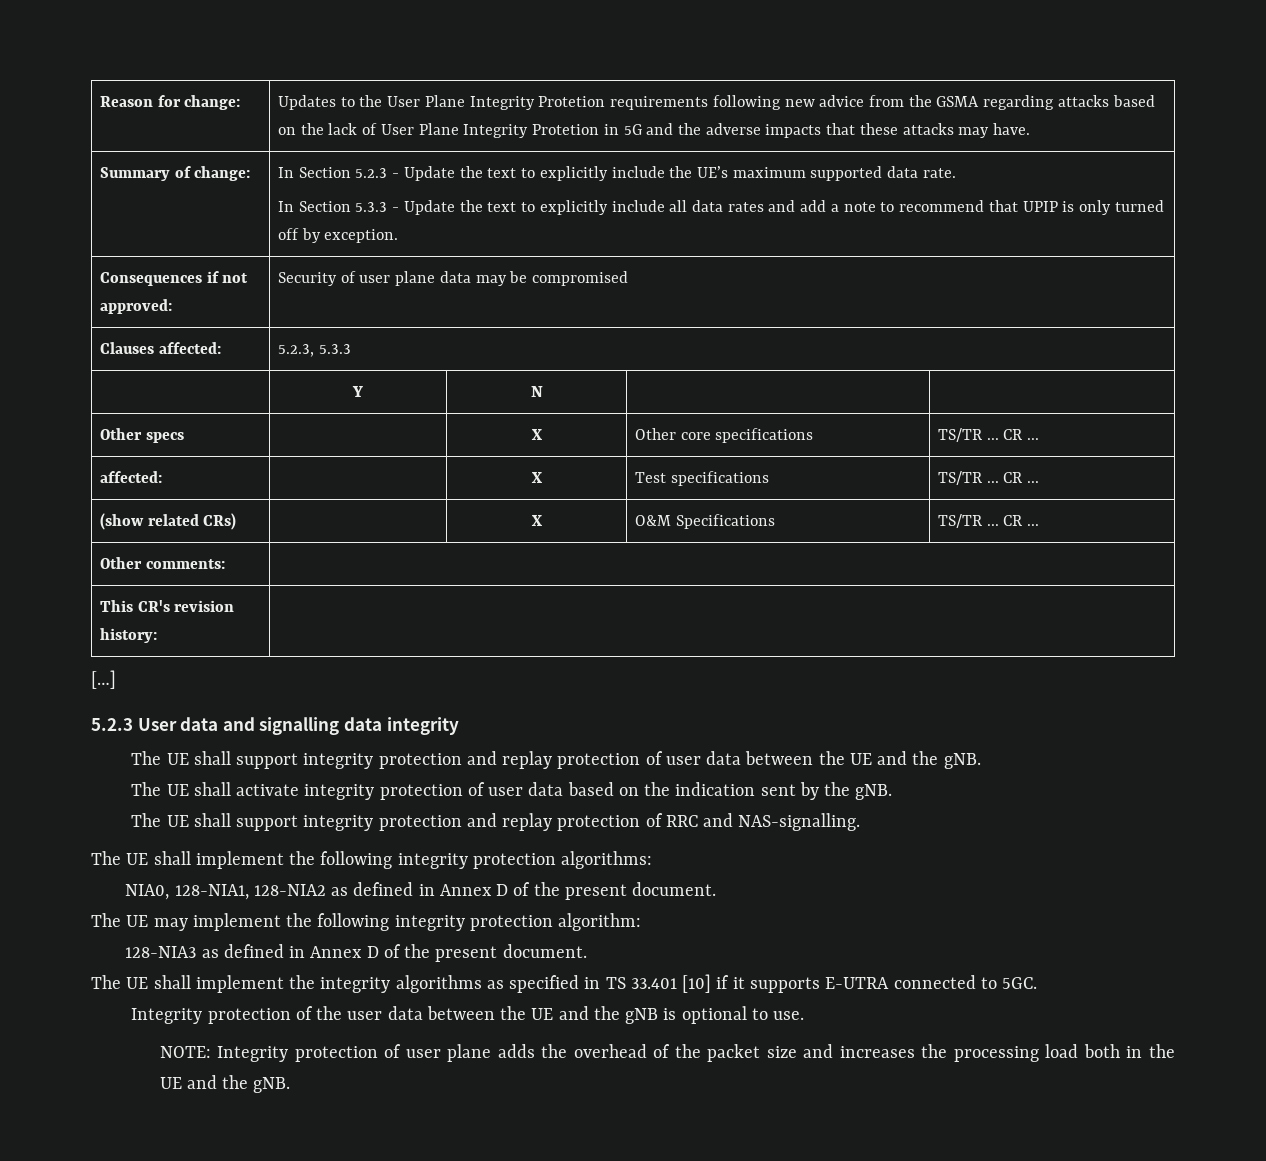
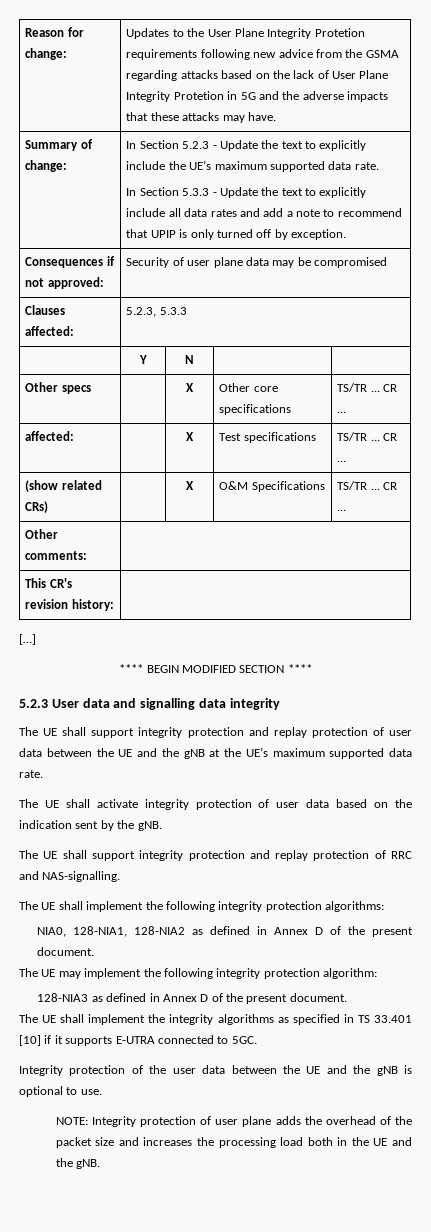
(116, 679) none -> [119,664,312,673] // **** BEGIN MODIFIED SECTION ****
[943,753,981,769] gNB. -> [183,747,412,759] [19,770,43,778] gNB at the UE’s maximum supported data rate.

